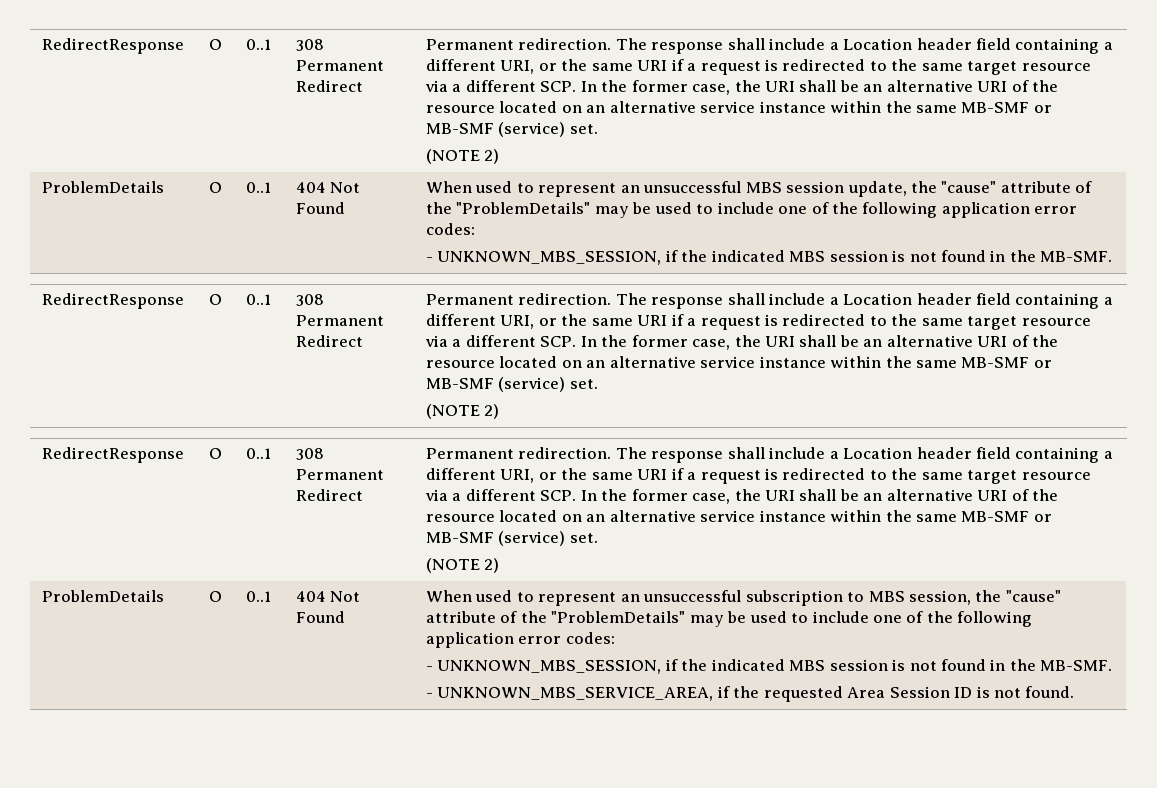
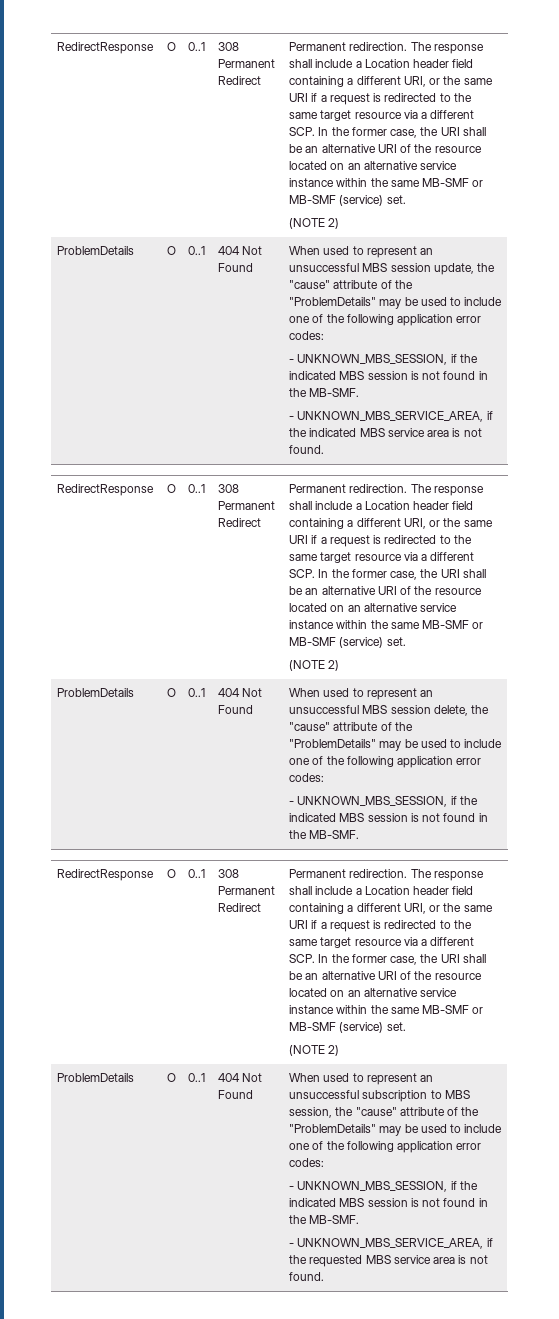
(1113, 256) none -> [289,411,493,422] [289,428,482,437] [289,445,325,454] // - UNKNOWN_MBS_SERVICE_AREA, if the indicated MBS service area is not found.
(500, 411) none -> [57,688,135,697] [167,688,176,697] [188,688,206,697] [218,688,263,697] [218,705,254,714] [289,688,434,700] [289,705,490,716] [289,722,413,731] [289,739,503,751] [289,756,482,768] [289,773,325,782] [289,796,478,807] [289,813,488,822] [289,830,360,839] // ProblemDetails | O | 0..1 | 404 Not Found | When used to represent an unsuccessful MBS session delete, the "cause" attribute of the "ProblemDetails" may be used to include one of the following application error codes: // - UNKNOWN_MBS_SESSION, if the indicated MBS session is not found in the MB-SMF.
[847,686,973,698] Area Session ID -> [365,1255,456,1264] MBS service area

